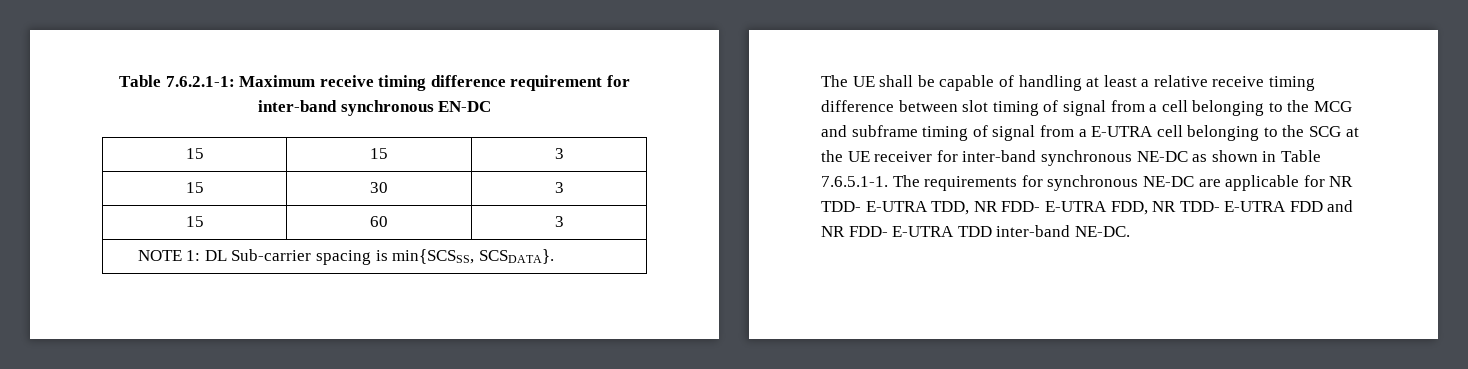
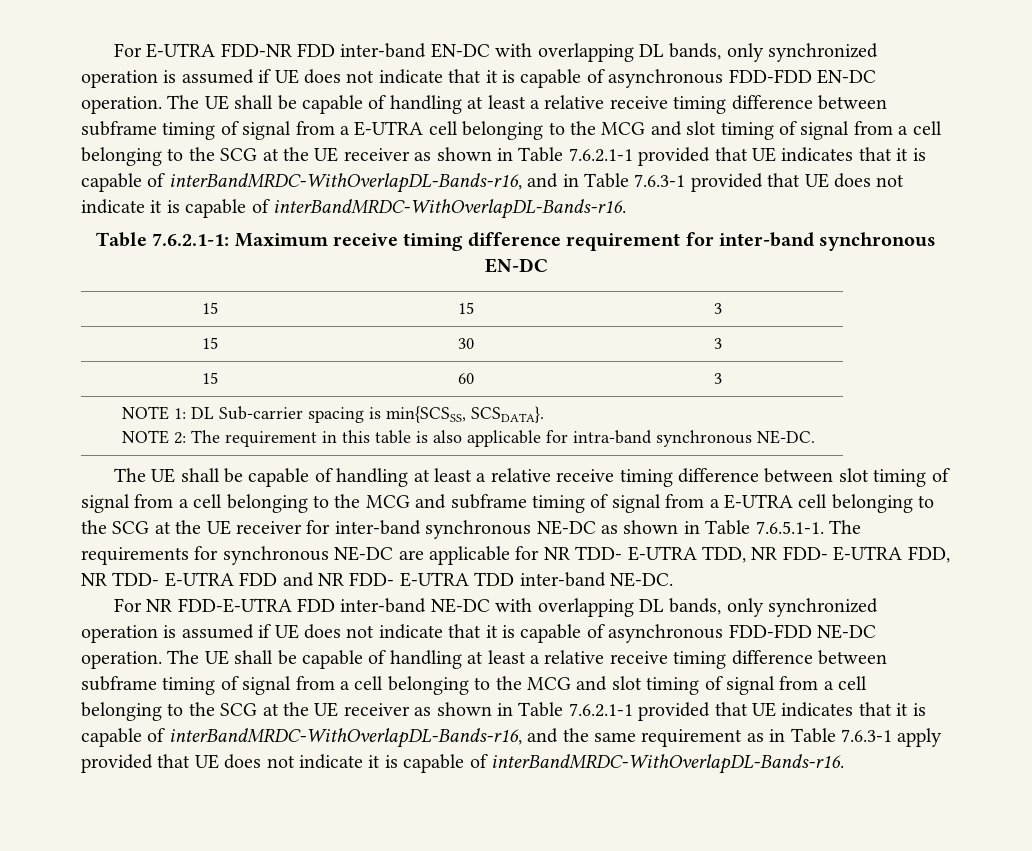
(118, 81) none -> [113,43,879,62] [81,69,876,88] [81,95,887,114] [81,121,942,140] [81,147,926,166] [81,173,905,193] [81,199,626,219] For E-UTRA FDD-NR FDD inter-band EN-DC with overlapping DL bands, only synchronized operation is assumed if UE does not indicate that it is capable of asynchronous FDD-FDD EN-DC operation. The UE shall be capable of handling at least a relative receive timing difference between subframe timing of signal from a E-UTRA cell belonging to the MCG and slot timing of signal from a cell belonging to the SCG at the UE receiver as shown in Table 7.6.2.1-1 provided that UE indicates that it is capable of interBandMRDC-WithOverlapDL-Bands-r16, and in Table 7.6.3-1 provided that UE does not indicate it is capable of interBandMRDC-WithOverlapDL-Bands-r16. //
(554, 256) none -> [121,430,815,447] // NOTE 2: The requirement in this table is also applicable for intra-band synchronous NE-DC.
(1130, 231) none -> [113,598,879,617] [81,624,876,643] [81,650,887,669] [81,676,868,695] [81,702,926,721] [81,728,943,748] [81,754,844,774] // For NR FDD-E-UTRA FDD inter-band NE-DC with overlapping DL bands, only synchronized operation is assumed if UE does not indicate that it is capable of asynchronous FDD-FDD NE-DC operation. The UE shall be capable of handling at least a relative receive timing difference between subframe timing of signal from a cell belonging to the MCG and slot timing of signal from a cell belonging to the SCG at the UE receiver as shown in Table 7.6.2.1-1 provided that UE indicates that it is capable of interBandMRDC-WithOverlapDL-Bands-r16, and the same requirement as in Table 7.6.3-1 apply provided that UE does not indicate it is capable of interBandMRDC-WithOverlapDL-Bands-r16.

